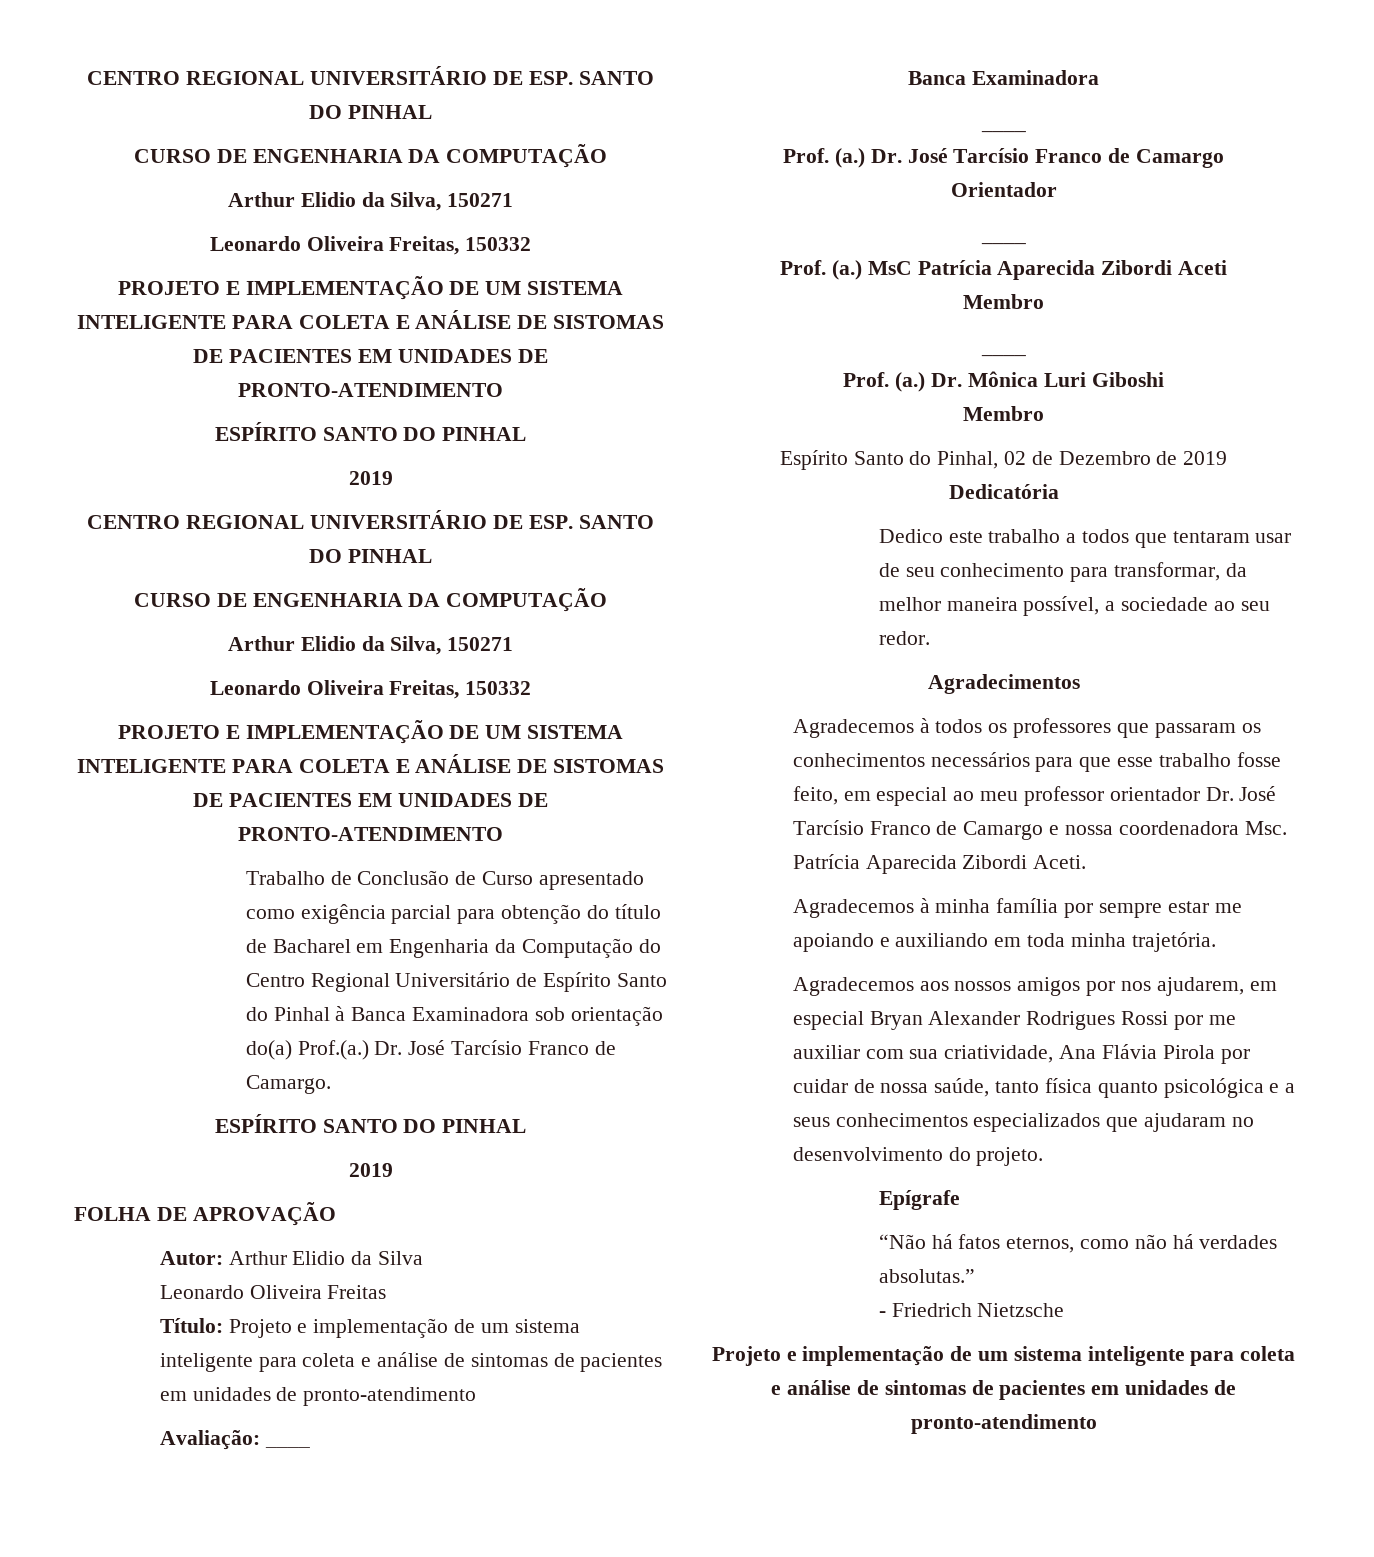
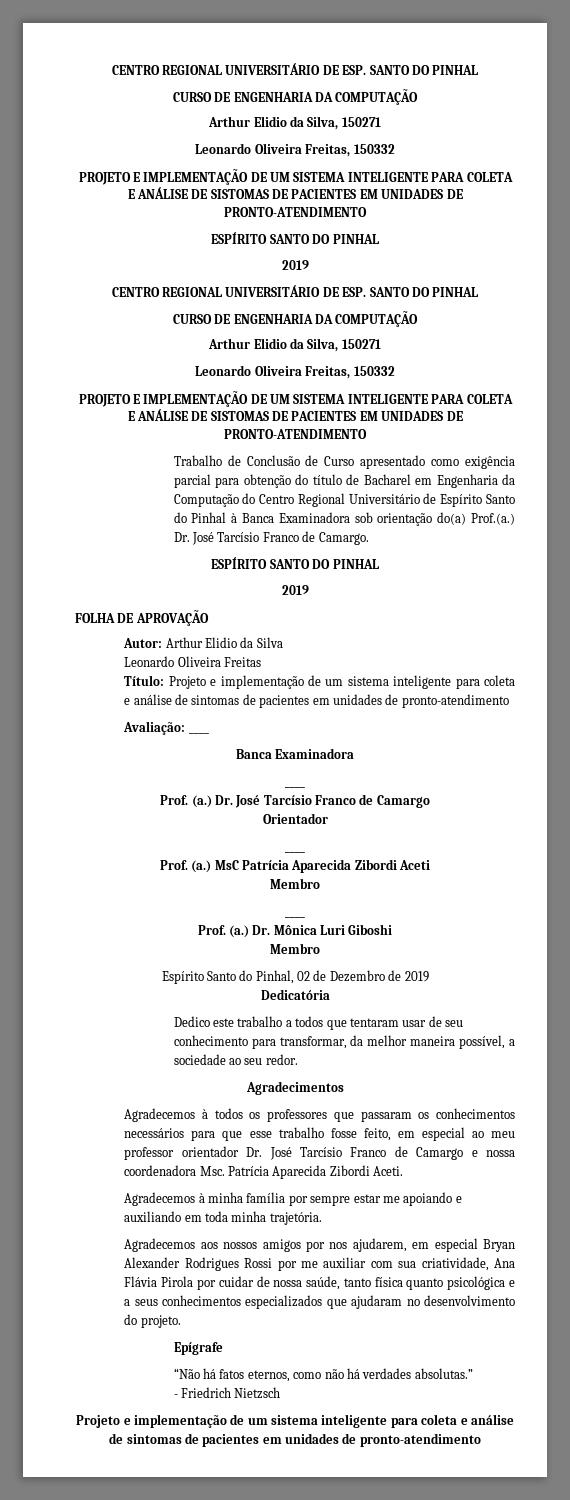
[977,1303,1065,1317] Nietzsche -> [234,1387,281,1399] Nietzsch

